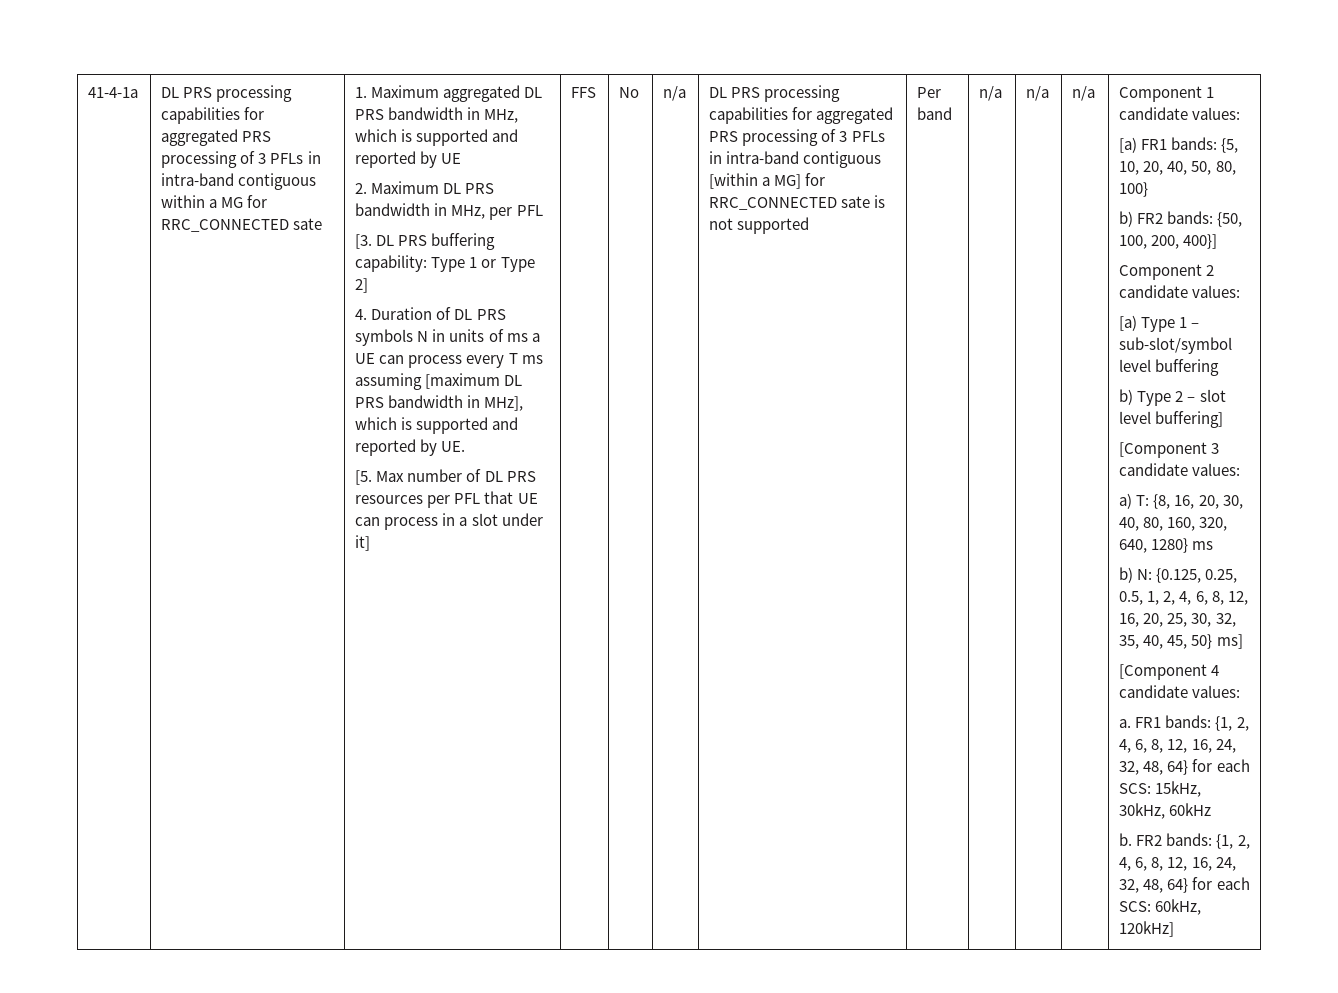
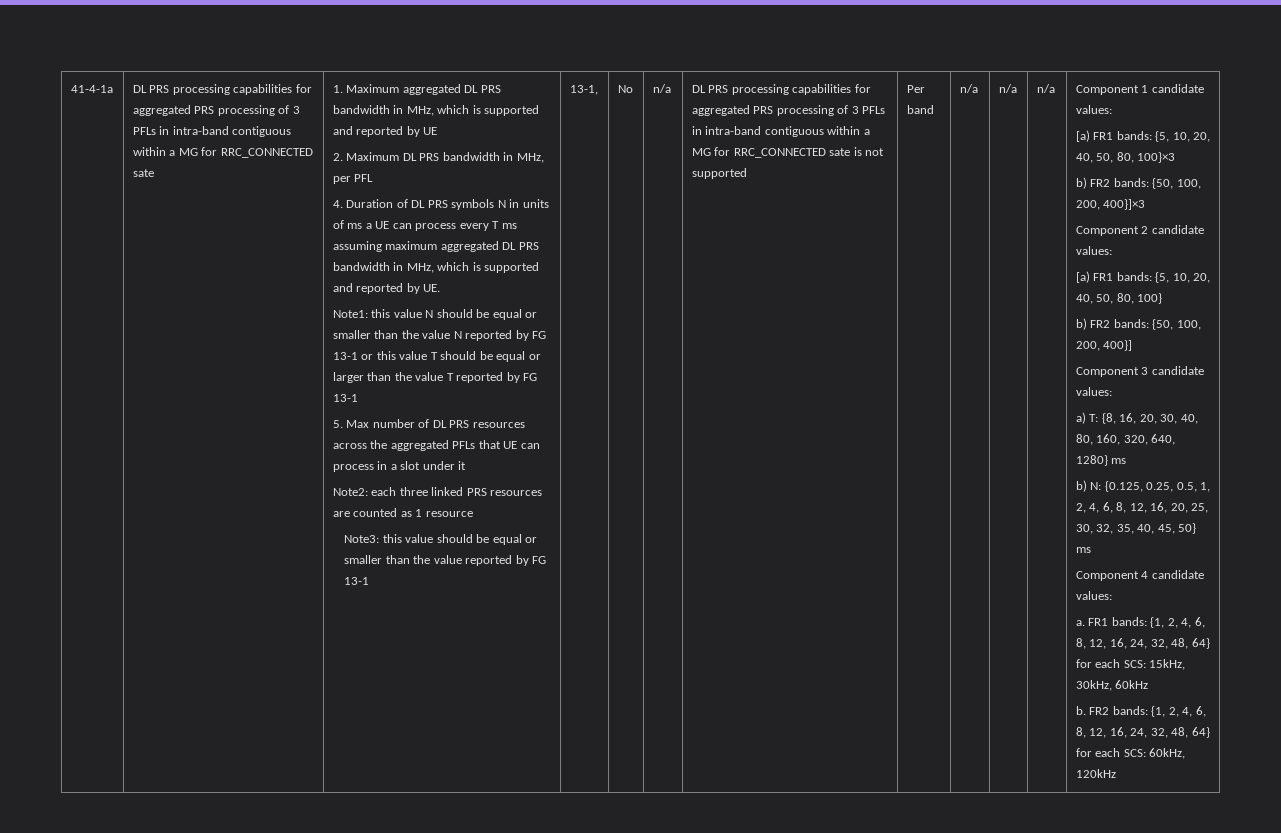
[355,233,496,250] [355,255,535,272] [355,278,369,293] // [3. DL PRS buffering capability: Type 1 or Type 2] -> (374, 178) none
[425,373,523,389] [355,395,524,411] [maximum DL PRS bandwidth in MHz], -> [385,241,539,252] [332,262,434,273] maximum aggregated DL PRS bandwidth in MHz,
[355,470,373,485] [5. -> [332,309,538,320] [332,330,547,341] [332,351,541,362] [332,372,538,383] [332,394,358,402] [332,420,343,428] Note1: this value N should be equal or smaller than the value N reported by FG 13-1 or this value T should be equal or larger than the value T reported by FG 13-1 // 5.
[427,493,481,508] per PFL -> [332,440,476,451] across the aggregated PFLs
[355,535,371,551] [571,87,597,98] it] | FFS -> [458,461,467,470] [332,487,543,496] [332,508,473,517] [344,534,538,545] [344,555,547,566] [344,577,370,585] [569,85,598,95] it // Note2: each three linked PRS resources are counted as 1 resource // Note3: this value should be equal or smaller than the value reported by FG 13-1 | 13-1,
[709,173,802,189] [within a MG] -> [827,126,870,135] [691,148,711,156] within a MG
(1241, 113) none -> [1075,130,1211,142] [1075,152,1176,163] [1075,177,1201,189] [1075,199,1146,210] [1075,225,1204,236] [1075,246,1112,255] // [a) FR1 bands: {5, 10, 20, 40, 50, 80, 100}×3 // b) FR2 bands: {50, 100, 200, 400}]×3 // Component 2 candidate values:
[1206,265,1215,276] [1119,285,1241,298] [1119,315,1200,332] [1119,337,1233,354] [1119,359,1220,376] [1119,389,1226,406] [1119,411,1224,428] [1119,442,1208,458] 2 candidate values: // [a) Type 1 – sub-slot/symbol level buffering // b) Type 2 – slot level buffering] // [Component -> (1139, 372) none
[1216,634,1243,649] [1119,664,1208,680] ms] // [Component -> [1075,547,1091,553] [1075,571,1139,581] ms // Component
[1119,921,1175,937] 120kHz] -> [1075,769,1116,778] 120kHz

